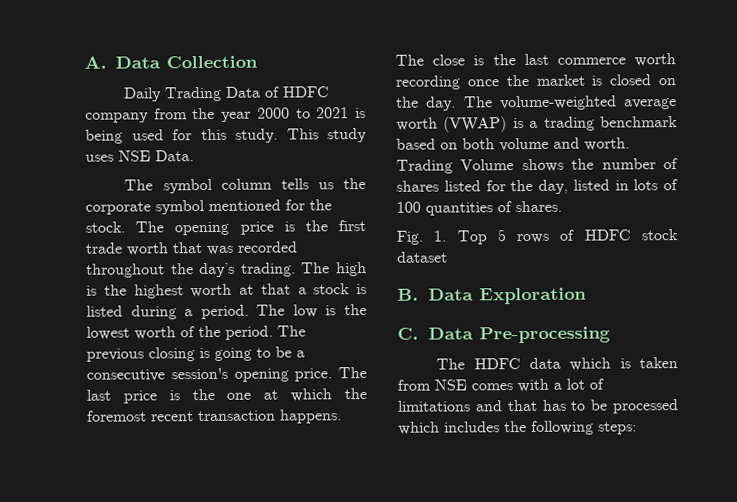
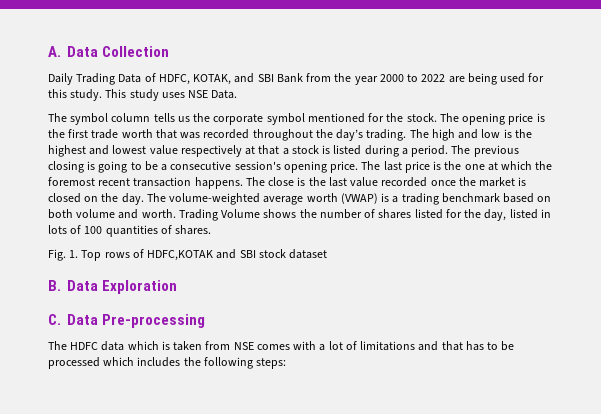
[282,86,331,98] [85,112,149,123] HDFC company -> [158,73,303,85] HDFC, KOTAK, and SBI Bank
[316,107,367,119] 2021 is -> [421,74,465,83] 2022 are
(367, 269) none -> [458,129,501,139] and low
[190,283,233,298] worth -> [89,145,242,157] and lowest value respectively
[292,304,368,318] [86,325,306,340] low is the lowest worth of the period. The -> (471, 149) none
[556,53,676,67] [395,75,460,90] commerce worth recording -> [350,177,428,187] value recorded
[496,229,506,242] 5 -> (102, 255) none
[583,229,631,241] HDFC -> [147,249,256,261] HDFC,KOTAK and SBI

